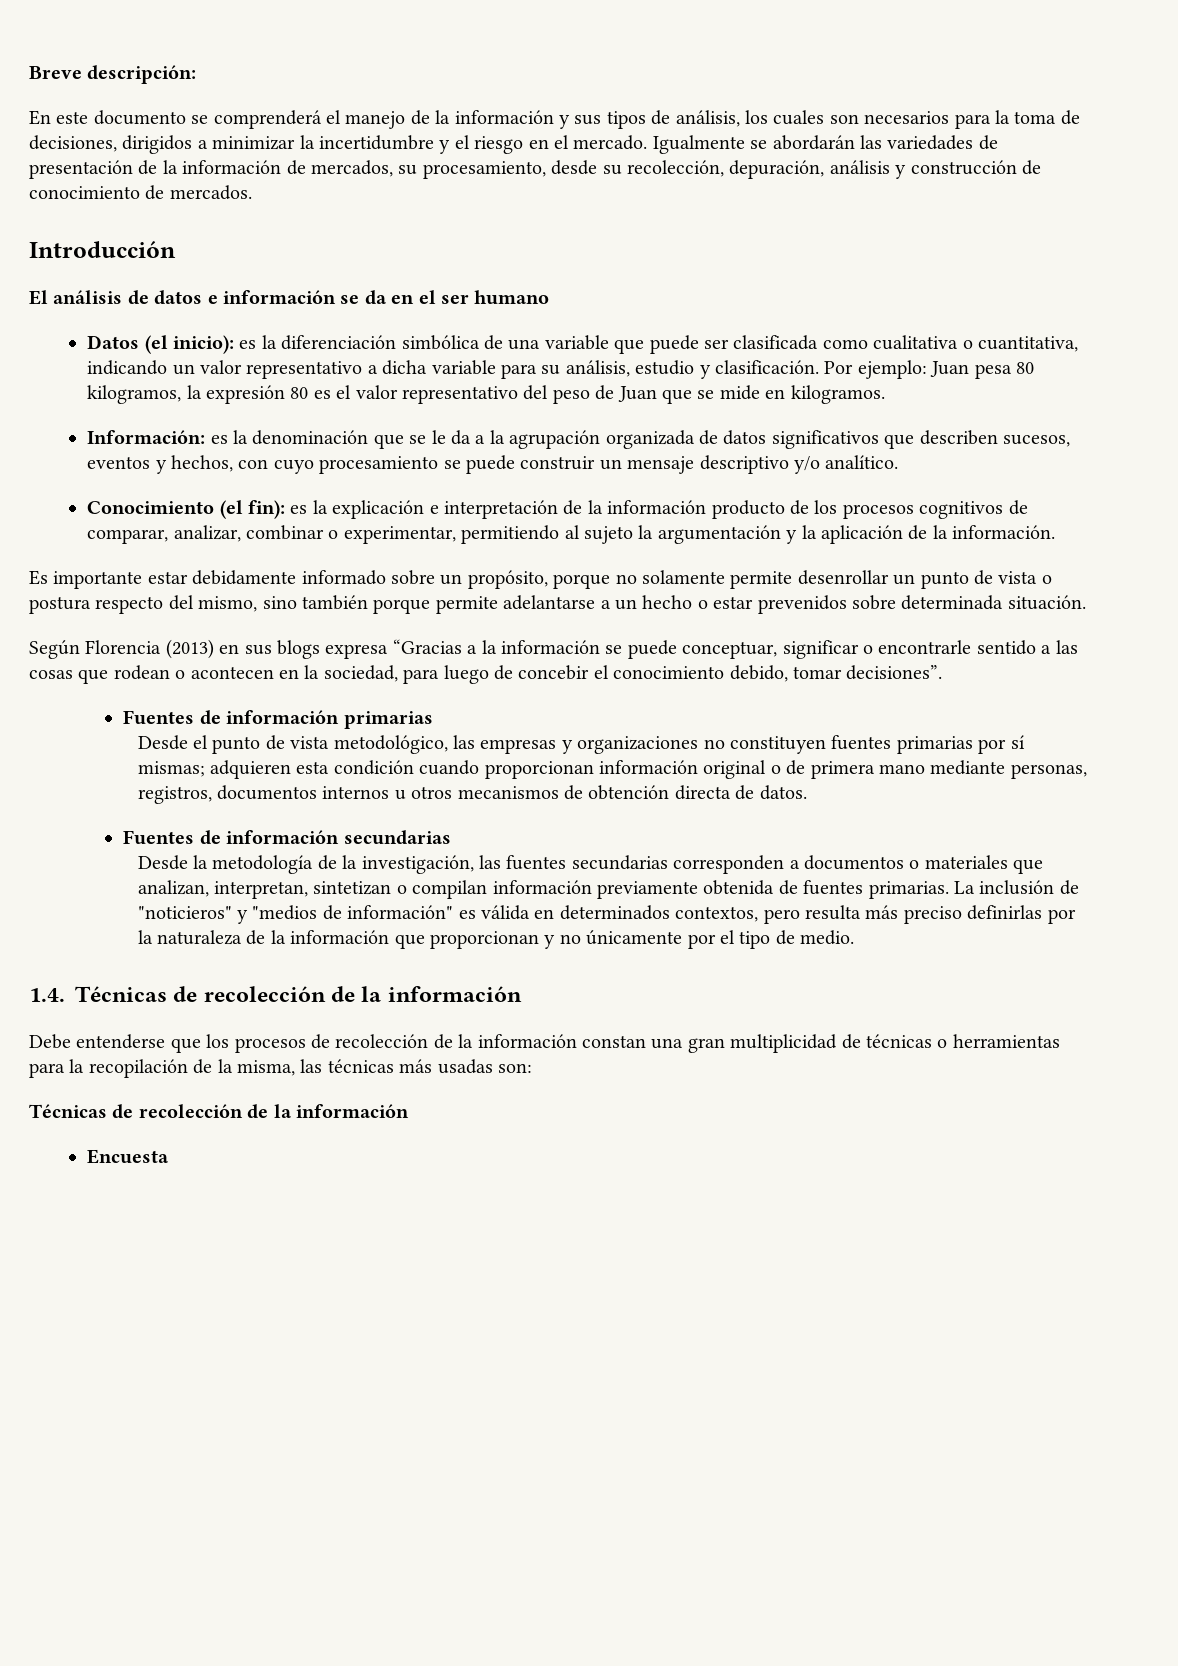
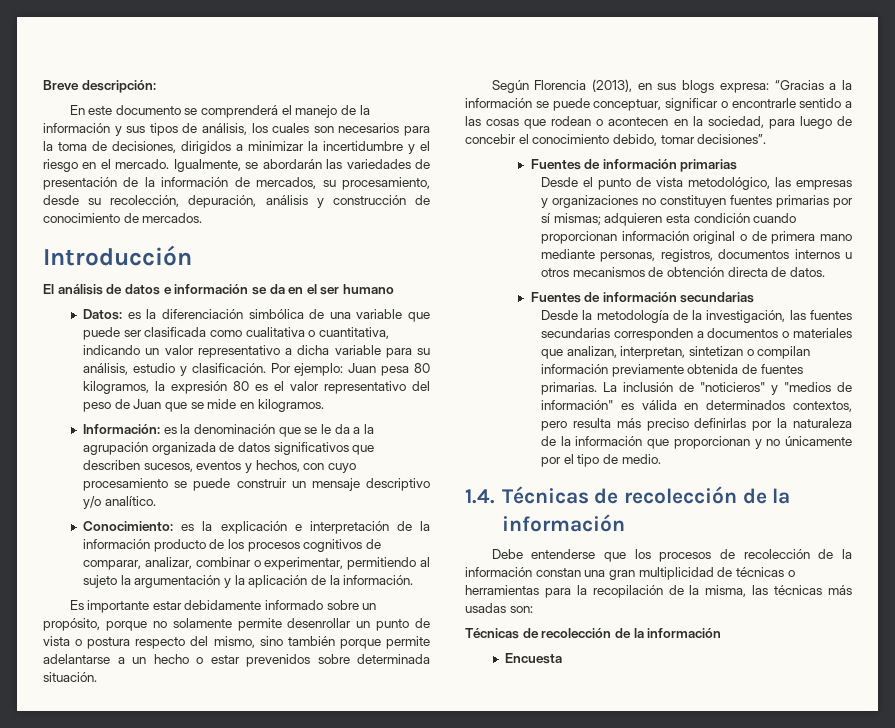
[652,135,745,154] Igualmente -> [173,159,241,172] Igualmente,
[87,335,235,354] Datos (el inicio): -> [83,309,123,320] Datos:
[87,500,286,519] Conocimiento (el fin): -> [83,521,174,531] Conocimiento:
[165,639,214,659] (2013) -> [591,79,632,92] (2013),
[325,644,389,659] expresa -> [719,83,769,93] expresa:

